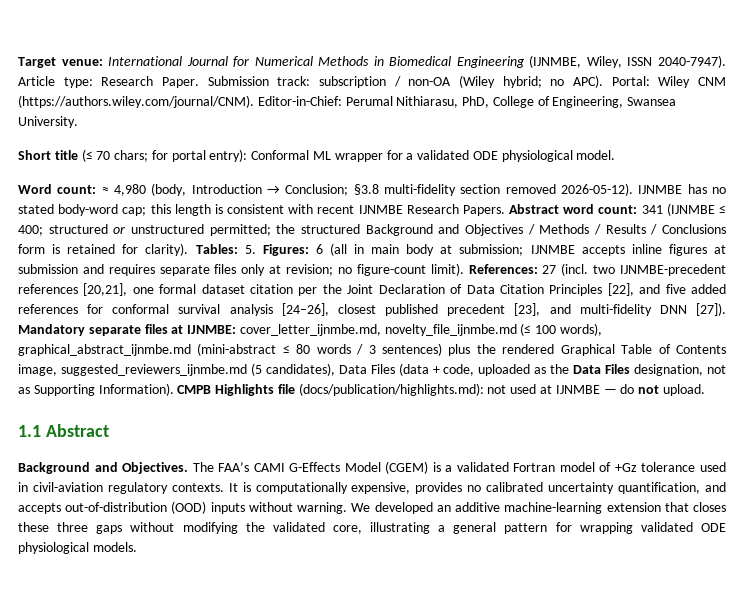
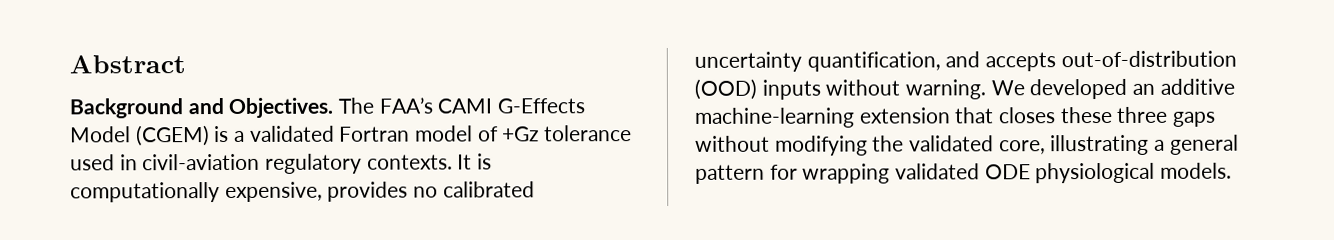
[18,55,727,68] [18,75,726,88] [18,95,677,108] [18,116,78,128] [18,149,616,162] [18,183,726,196] [18,203,726,216] [18,224,726,236] [18,243,726,256] [18,263,727,276] [18,283,726,296] [18,303,726,316] [18,323,603,336] [18,343,727,356] [18,363,726,376] [18,383,705,396] [18,425,41,437] Target venue: International Journal for Numerical Methods in Biomedical Engineering (IJNMBE, Wiley, ISSN 2040-7947). Article type: Research Paper. Submission track: subscription / non-OA (Wiley hybrid; no APC). Portal: Wiley CNM (https://authors.wiley.com/journal/CNM). Editor-in-Chief: Perumal Nithiarasu, PhD, College of Engineering, Swansea University. // Short title (≤ 70 chars; for portal entry): Conformal ML wrapper for a validated ODE physiological model. // Word count: ≈ 4,980 (body, Introduction → Conclusion; §3.8 multi-fidelity section removed 2026-05-12). IJNMBE has no stated body-word cap; this length is consistent with recent IJNMBE Research Papers. Abstract word count: 341 (IJNMBE ≤ 400; structured or unstructured permitted; the structured Background and Objectives / Methods / Results / Conclusions form is retained for clarity). Tables: 5. Figures: 6 (all in main body at submission; IJNMBE accepts inline figures at submission and requires separate files only at revision; no figure-count limit). References: 27 (incl. two IJNMBE-precedent references [20,21], one formal dataset citation per the Joint Declaration of Data Citation Principles [22], and five added references for conformal survival analysis [24–26], closest published precedent [23], and multi-fidelity DNN [27]). Mandatory separate files at IJNMBE: cover_letter_ijnmbe.md, novelty_file_ijnmbe.md (≤ 100 words), graphical_abstract_ijnmbe.md (mini-abstract ≤ 80 words / 3 sentences) plus the rendered Graphical Table of Contents image, suggested_reviewers_ijnmbe.md (5 candidates), Data Files (data + code, uploaded as the Data Files designation, not as Supporting Information). CMPB Highlights file (docs/publication/highlights.md): not used at IJNMBE — do not upload. // 1.1 -> (69, 64) none

